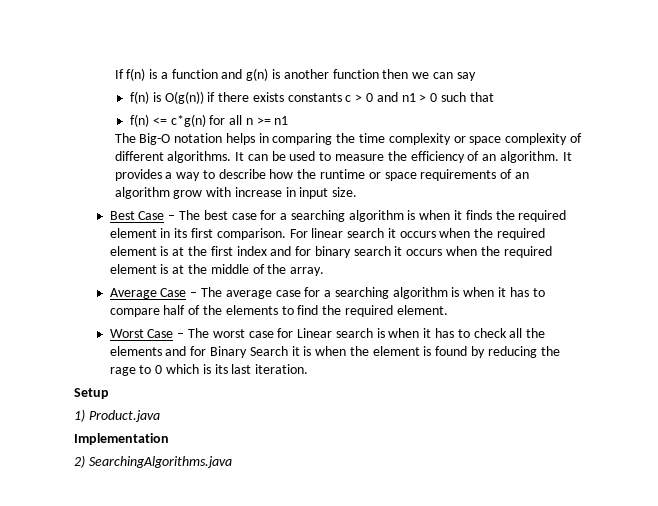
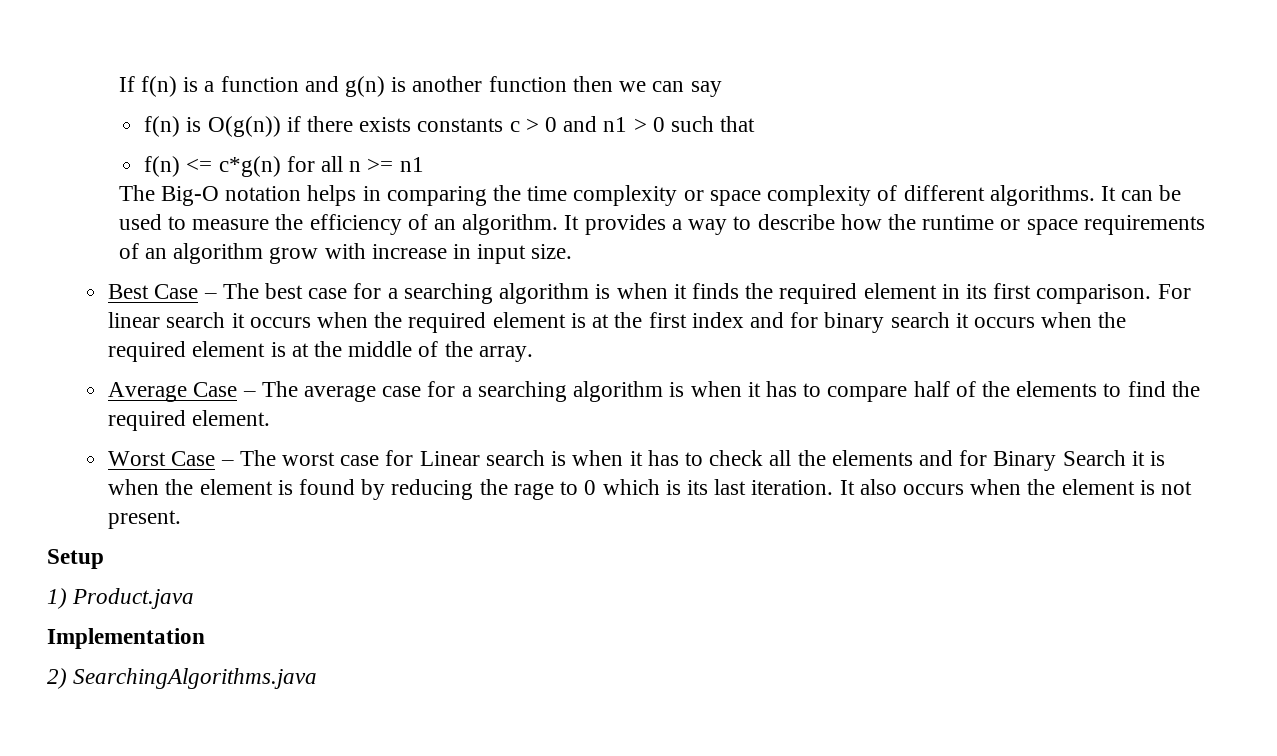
(309, 369) none -> [839,479,1193,495] [108,510,182,529] It also occurs when the element is not present.

